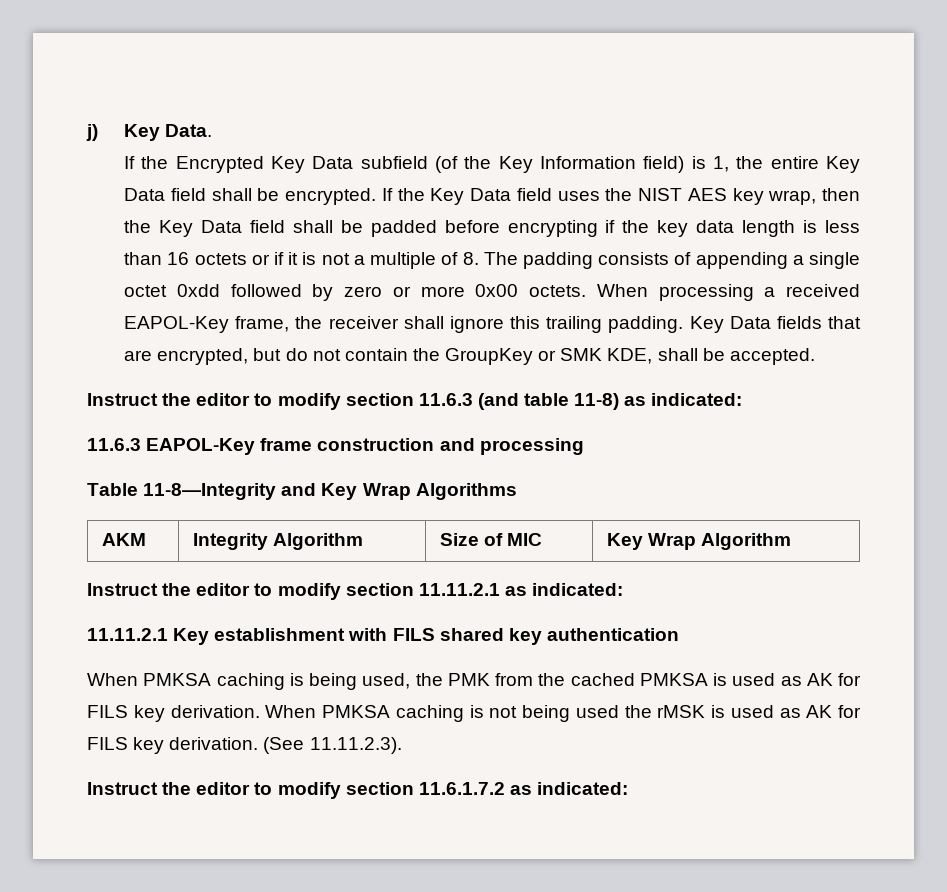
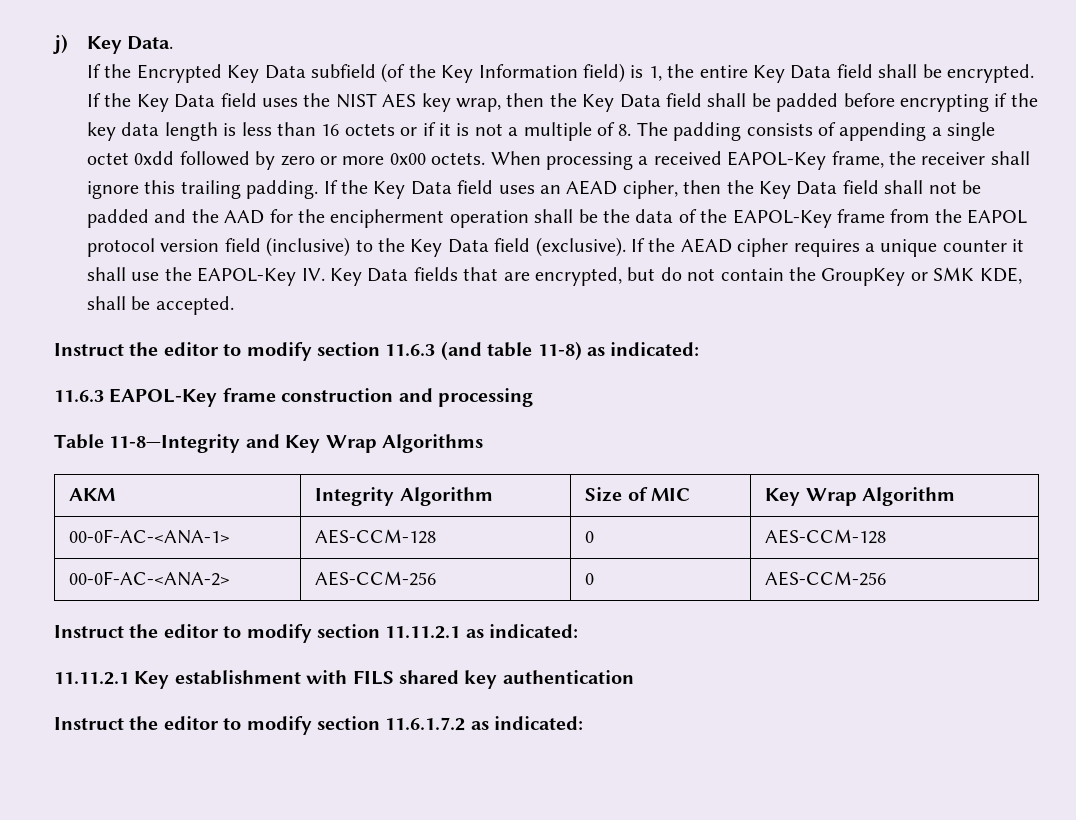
(684, 324) none -> [323,180,982,199] [87,209,1028,228] [87,237,1025,257] [87,267,325,286] If the Key Data field uses an AEAD cipher, then the Key Data field shall not be padded and the AAD for the encipherment operation shall be the data of the EAPOL-Key frame from the EAPOL protocol version field (inclusive) to the Key Data field (exclusive). If the AEAD cipher requires a unique counter it shall use the EAPOL-Key IV.
(791, 541) none -> [69,529,231,544] [315,529,437,544] [585,531,595,543] [765,529,887,544] [69,571,231,586] [315,571,437,586] [585,573,595,585] [765,571,887,586] // 00-0F-AC-<ANA-1> | AES-CCM-128 | 0 | AES-CCM-128 // 00-0F-AC-<ANA-2> | AES-CCM-256 | 0 | AES-CCM-256
[87,673,861,690] [87,705,861,722] [87,737,402,754] // When PMKSA caching is being used, the PMK from the cached PMKSA is used as AK for FILS key derivation. When PMKSA caching is not being used the rMSK is used as AK for FILS key derivation. (See 11.11.2.3). -> (634, 677) none

